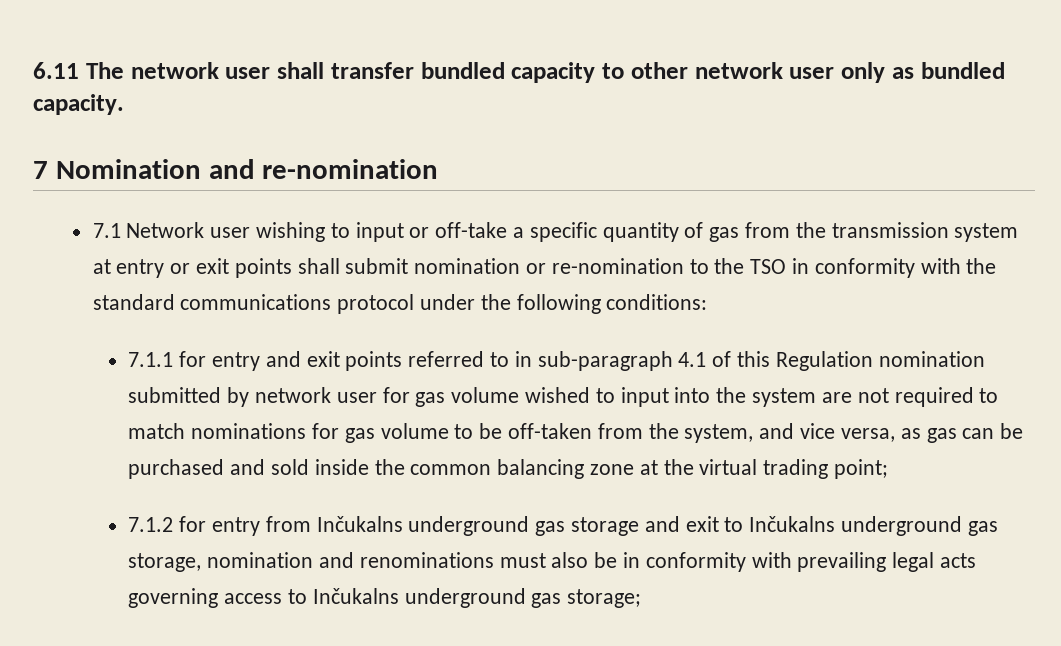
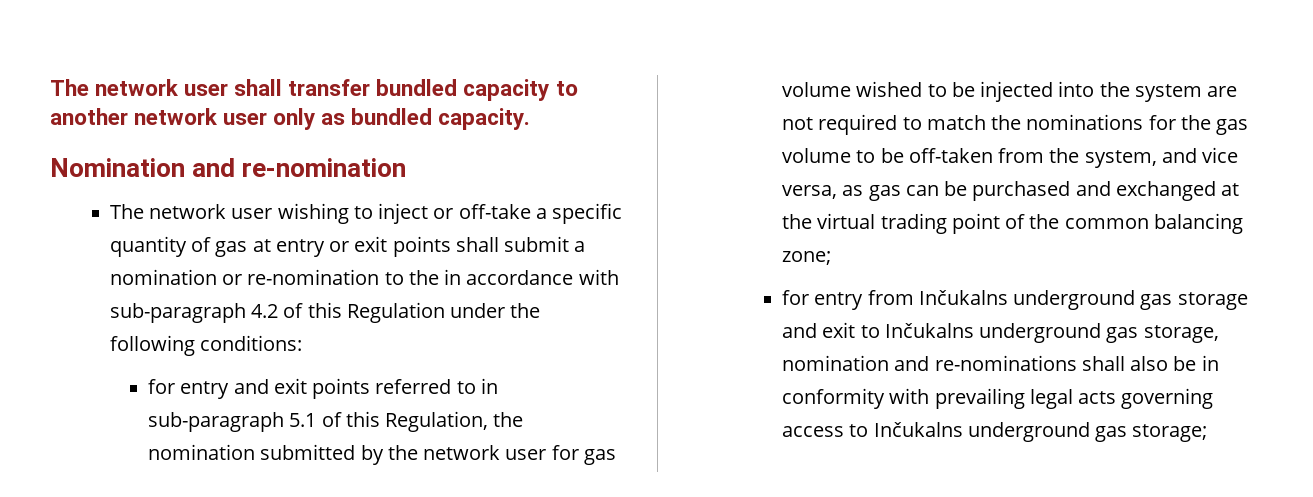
[33,62,79,79] 6.11 -> (50, 87) none
[630,62,688,79] other -> [50,108,128,125] another
[33,161,48,179] 7 -> (531, 119) none
[92,222,205,238] 7.1 Network -> [109,204,227,219] The network
[355,222,404,242] input -> [378,203,429,224] inject
[745,222,1019,242] from the transmission system -> (248, 249) none
(409, 266) none -> [574,241,586,252] a
[750,258,997,278] [92,294,415,314] TSO in conformity with the standard communications protocol -> [444,269,619,285] [109,302,445,323] in accordance with sub-paragraph 4.2 of this Regulation
[128,352,174,367] 7.1.1 -> (303, 343) none
[678,351,873,371] 4.1 of this Regulation -> [289,411,524,432] 5.1 of this Regulation, the
(250, 397) none -> [387,445,418,460] the
[620,387,669,407] input -> [951,81,1054,102] be injected
(186, 431) none -> [991,115,1022,130] the
(340, 431) none -> [1180,115,1211,130] the
[271,459,889,479] [128,517,174,532] sold inside the common balancing zone at the virtual trading point; // 7.1.2 -> [1115,181,1240,201] [782,213,1243,234] [782,251,832,265] exchanged at the virtual trading point of the common balancing zone; //
[359,552,546,568] renominations must -> [934,355,1125,371] re-nominations shall

